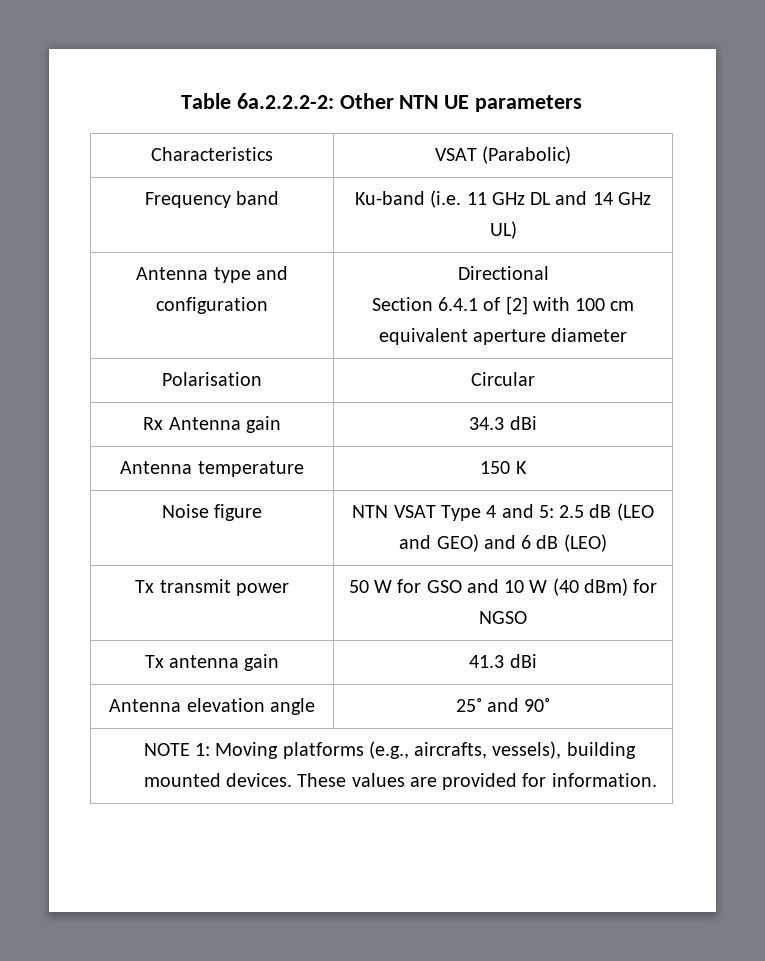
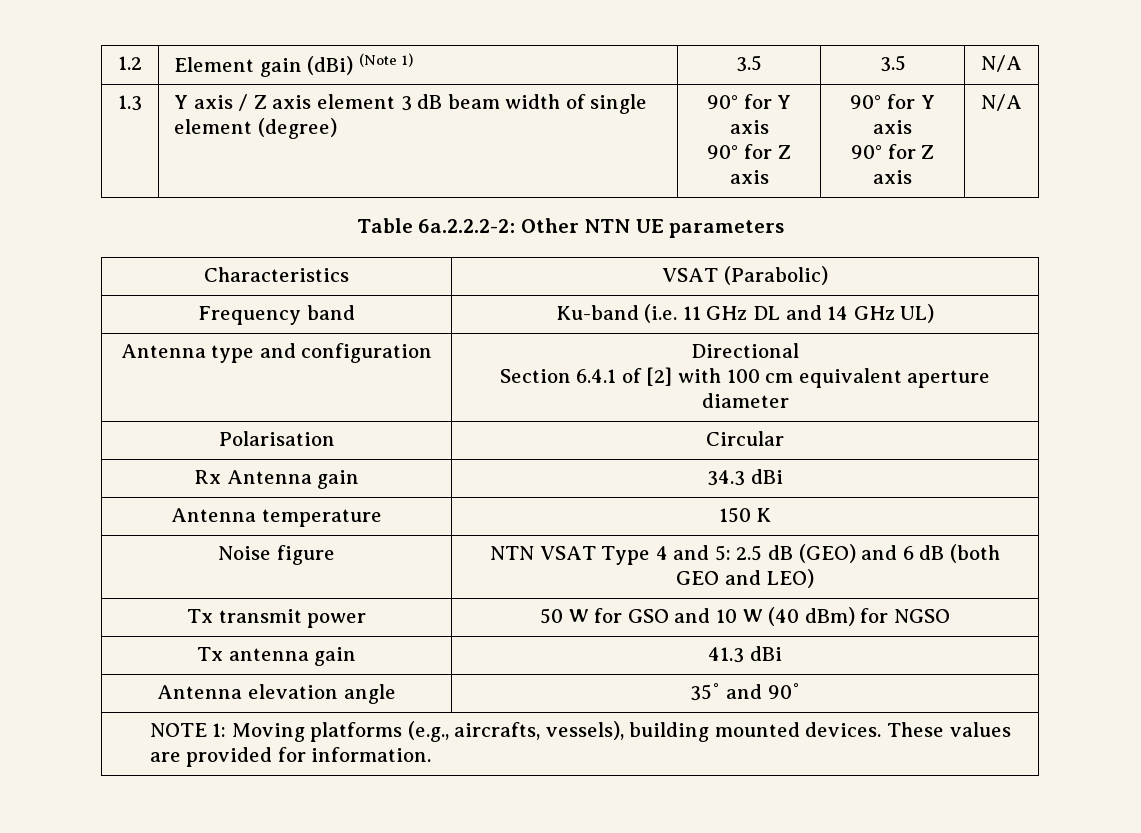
(180, 101) none -> [118,56,142,70] [174,53,414,77] [736,55,762,72] [879,55,906,72] [981,55,1022,72] [118,95,142,111] [174,94,648,114] [174,118,337,139] [706,94,792,109] [729,120,769,134] [707,144,791,159] [729,170,769,184] [850,94,935,109] [873,120,912,134] [850,144,935,159] [873,170,912,184] [981,94,1022,111] 1.2 | Element gain (dBi) (Note 1) | 3.5 | 3.5 | N/A // 1.3 | Y axis / Z axis element 3 dB beam width of single element (degree) | 90° for Y axis // 90° for Z axis | 90° for Y axis // 90° for Z axis | N/A //
[616,503,654,521] [399,534,607,552] (LEO and GEO) and 6 dB (LEO) -> [798,544,1000,563] [676,569,814,588] (GEO) and 6 dB (both GEO and LEO)
[455,698,482,712] 25˚ -> [690,683,721,701] 35˚

